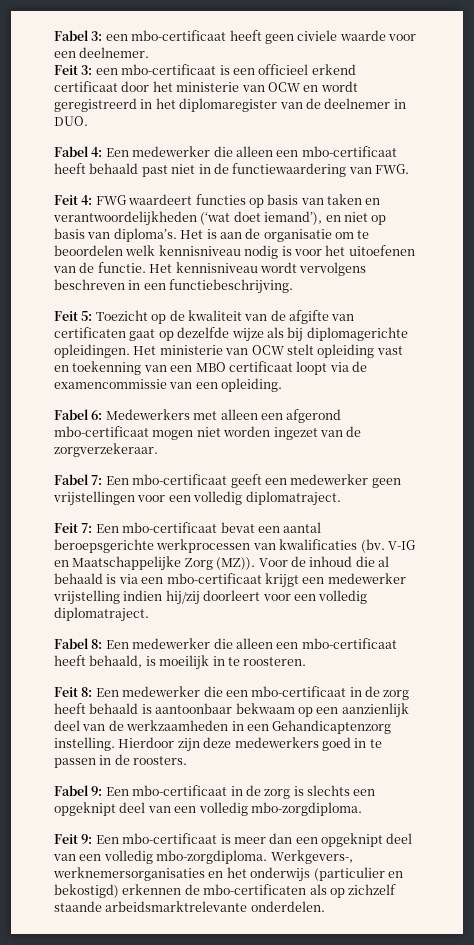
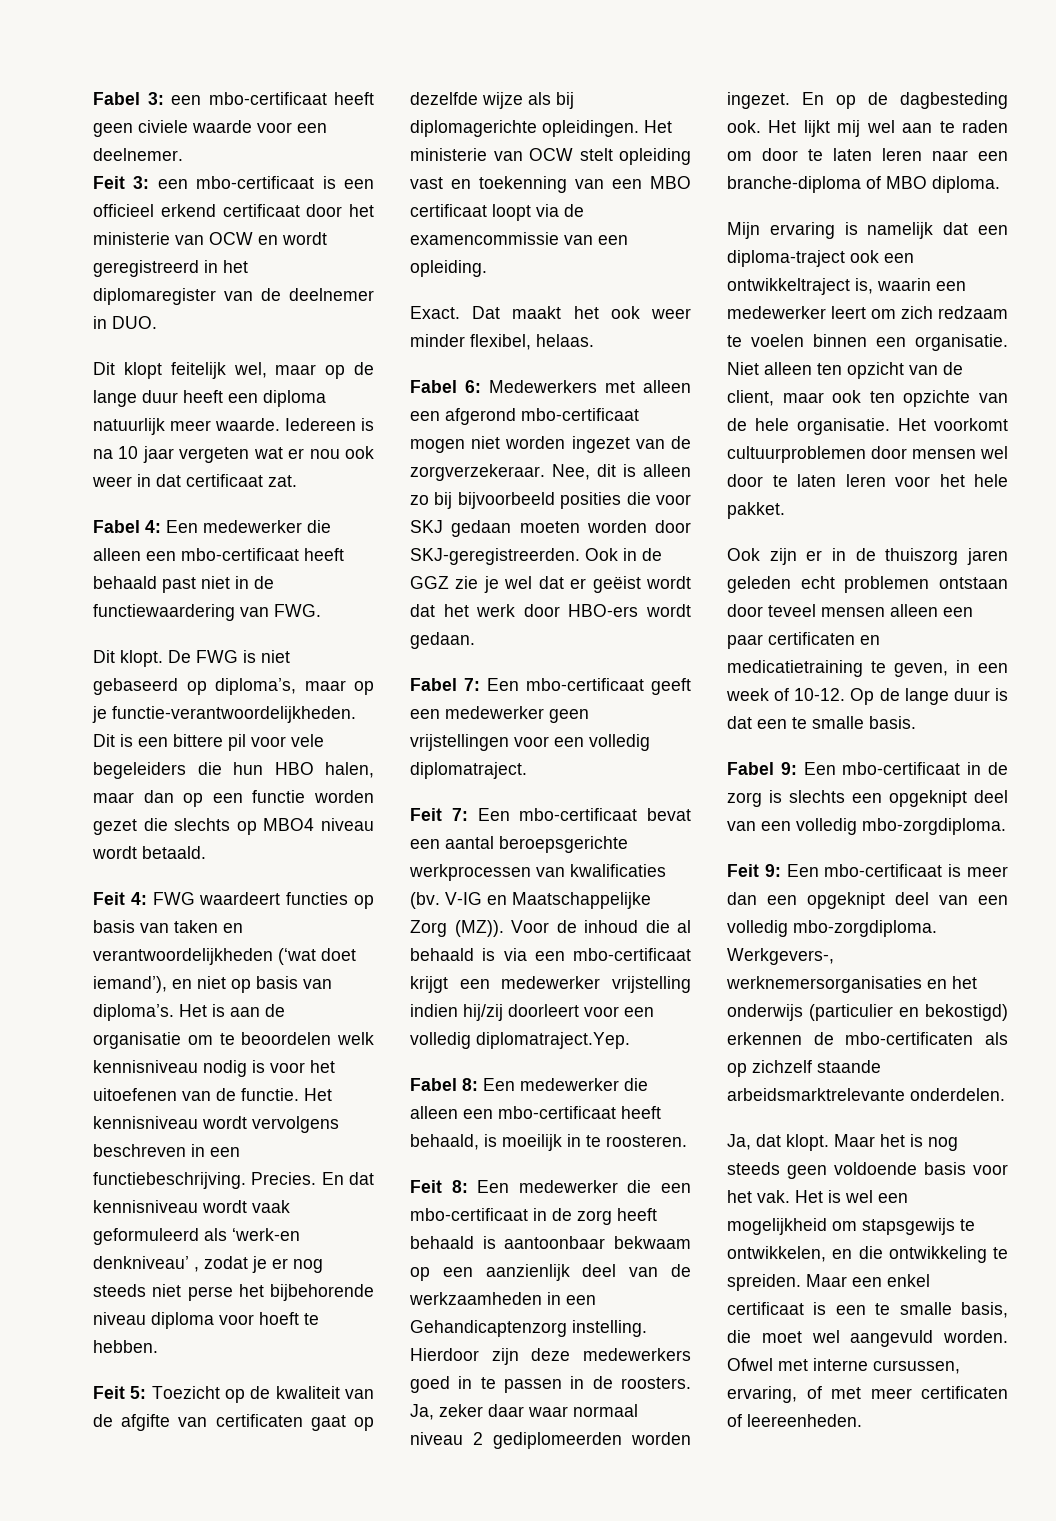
(88, 121) none -> [93,362,375,379] [93,390,326,407] [93,418,374,435] [93,446,374,463] [92,474,297,487] // Dit klopt feitelijk wel, maar op de lange duur heeft een diploma natuurlijk meer waarde. Iedereen is na 10 jaar vergeten wat er nou ook weer in dat certificaat zat.
(409, 169) none -> [93,650,290,667] [93,678,374,695] [92,706,356,723] [93,734,324,751] [93,762,374,779] [93,790,374,807] [93,818,374,835] [92,846,206,859] // Dit klopt. De FWG is niet gebaseerd op diploma’s, maar op je functie-verantwoordelijkheden. Dit is een bittere pil voor vele begeleiders die hun HBO halen, maar dan op een functie worden gezet die slechts op MBO4 niveau wordt betaald.
(294, 286) none -> [251,1172,374,1185] [93,1200,290,1213] [93,1228,300,1245] [93,1256,323,1273] [93,1284,374,1301] [93,1312,319,1329] [93,1340,158,1353] Precies. En dat kennisniveau wordt vaak geformuleerd als ‘werk-en denkniveau’ , zodat je er nog steeds niet perse het bijbehorende niveau diploma voor hoeft te hebben.
(283, 385) none -> [410,306,691,319] [410,334,594,350] // Exact. Dat maakt het ook weer minder flexibel, helaas.
(158, 450) none -> [552,464,691,480] [410,492,691,509] [410,520,691,537] [410,548,662,565] [410,576,691,593] [410,604,691,617] [410,632,475,649] Nee, dit is alleen zo bij bijvoorbeeld posities die voor SKJ gedaan moeten worden door SKJ-geregistreerden. Ook in de GGZ zie je wel dat er geëist wordt dat het werk door HBO-ers wordt gedaan.
[54,607,149,622] diplomatraject. -> [476,1032,630,1049] diplomatraject.Yep.
(188, 760) none -> [410,1404,638,1420] [410,1432,691,1449] [727,92,1008,109] [727,120,1008,137] [727,148,1008,161] [727,176,1000,193] [727,222,1008,239] [727,250,914,267] [727,278,966,295] [727,306,1008,319] [727,334,1008,351] [727,362,963,379] [727,390,1008,407] [727,418,1008,435] [727,446,1008,463] [727,474,1008,487] [727,502,785,519] [727,548,1008,565] [727,576,1008,593] [727,604,973,617] [727,632,880,649] [727,660,1008,677] [726,688,1008,705] [727,716,916,729] Ja, zeker daar waar normaal niveau 2 gediplomeerden worden ingezet. En op de dagbesteding ook. Het lijkt mij wel aan te raden om door te laten leren naar een branche-diploma of MBO diploma. // Mijn ervaring is namelijk dat een diploma-traject ook een ontwikkeltraject is, waarin een medewerker leert om zich redzaam te voelen binnen een organisatie. Niet alleen ten opzicht van de client, maar ook ten opzichte van de hele organisatie. Het voorkomt cultuurproblemen door mensen wel door te laten leren voor het hele pakket. // Ook zijn er in de thuiszorg jaren geleden echt problemen ontstaan door teveel mensen alleen een paar certificaten en medicatietraining te geven, in een week of 10-12. Op de lange duur is dat een te smalle basis.
(325, 906) none -> [727,1134,958,1151] [727,1162,1008,1179] [727,1190,908,1203] [727,1218,975,1235] [727,1246,1008,1263] [727,1274,930,1291] [727,1302,1008,1318] [727,1330,1008,1347] [727,1358,960,1374] [727,1386,1008,1403] [727,1414,862,1427] // Ja, dat klopt. Maar het is nog steeds geen voldoende basis voor het vak. Het is wel een mogelijkheid om stapsgewijs te ontwikkelen, en die ontwikkeling te spreiden. Maar een enkel certificaat is een te smalle basis, die moet wel aangevuld worden. Ofwel met interne cursussen, ervaring, of met meer certificaten of leereenheden.

